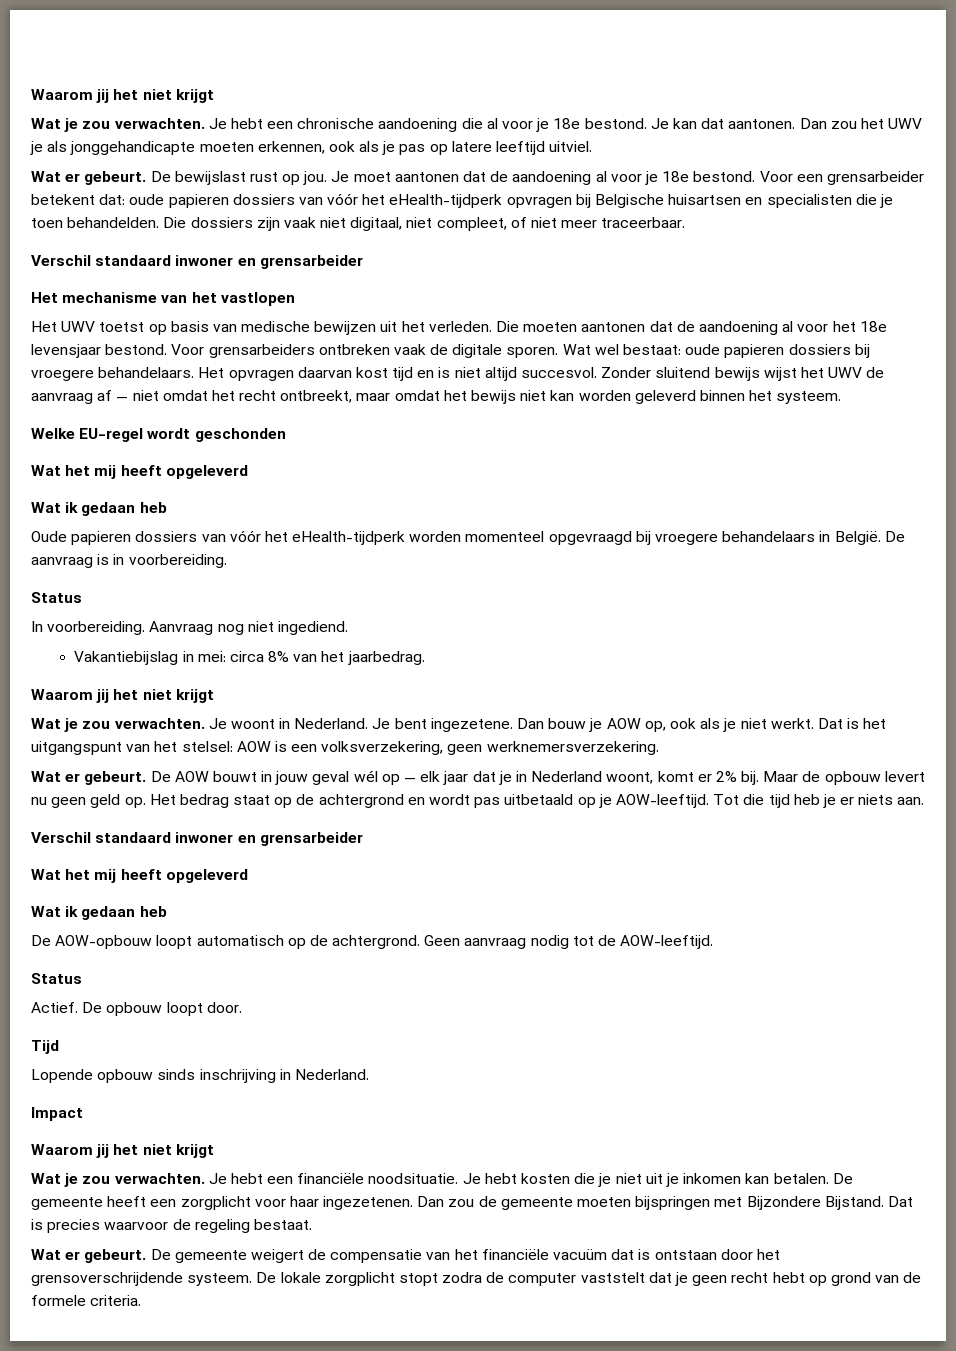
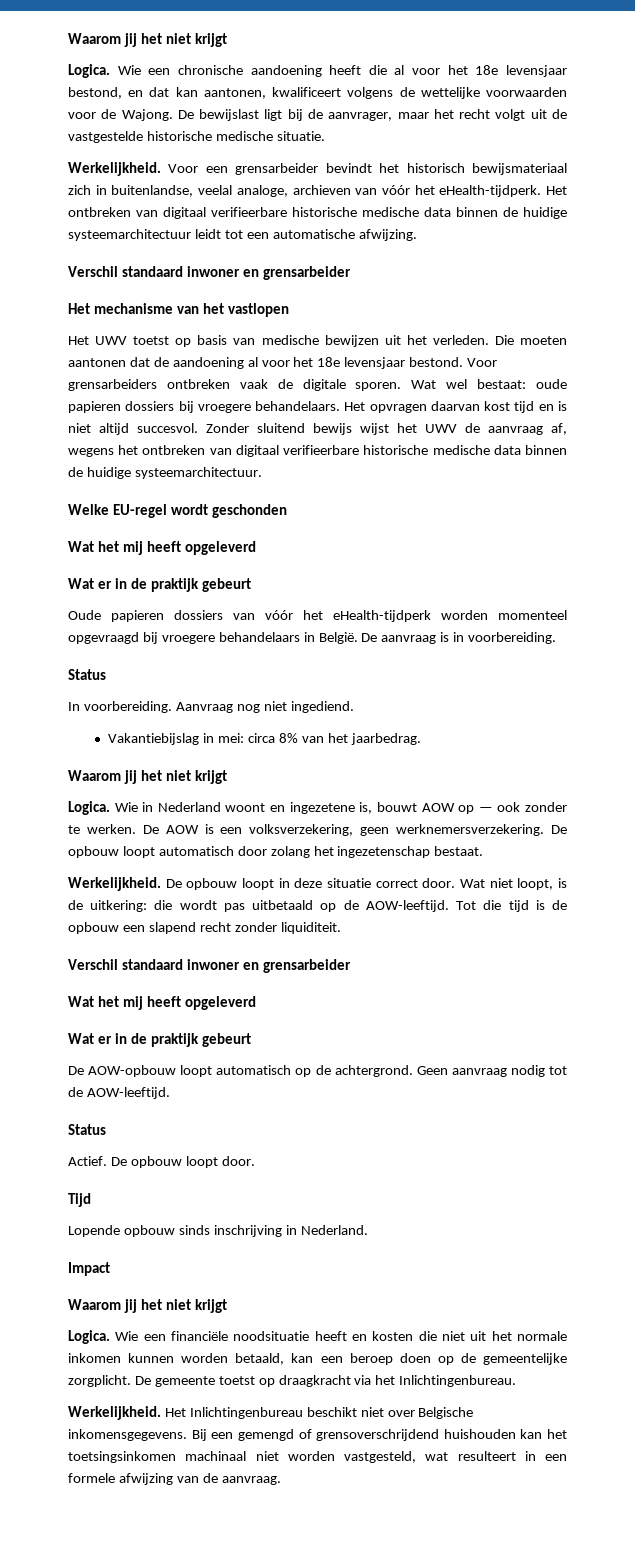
[31,89,214,103] [31,118,263,132] Waarom jij het niet krijgt // Wat je zou verwachten. Je hebt -> [68,33,227,47] [68,64,141,78] Waarom jij het niet krijgt // Logica. Wie
(458, 125) none -> [329,65,362,75] heeft
[536,118,923,132] [30,141,593,155] [31,171,924,185] [31,193,893,208] [31,217,686,231] je 18e bestond. Je kan dat aantonen. Dan zou het UWV je als jonggehandicapte moeten erkennen, ook als je pas op latere leeftijd uitviel. // Wat er gebeurt. De bewijslast rust op jou. Je moet aantonen dat de aandoening al voor je 18e bestond. Voor een grensarbeider betekent dat: oude papieren dossiers van vóór het eHealth-tijdperk opvragen bij Belgische huisartsen en specialisten die je toen behandelden. Die dossiers zijn vaak niet digitaal, niet compleet, of niet meer traceerbaar. -> [447,65,567,77] [68,87,567,99] [68,109,567,121] [68,131,325,143] [68,162,567,176] [68,185,567,197] [68,207,567,219] [68,229,417,241] het 18e levensjaar bestond, en dat kan aantonen, kwalificeert volgens de wettelijke voorwaarden voor de Wajong. De bewijslast ligt bij de aanvrager, maar het recht volgt uit de vastgestelde historische medische situatie. // Werkelijkheid. Voor een grensarbeider bevindt het historisch bewijsmateriaal zich in buitenlandse, veelal analoge, archieven van vóór het eHealth-tijdperk. Het ontbreken van digitaal verifieerbare historische medische data binnen de huidige systeemarchitectuur leidt tot een automatische afwijzing.
[97,390,842,404] af — niet omdat het recht ontbreekt, maar omdat het bewijs niet kan worden geleverd binnen het systeem. -> [551,423,567,435] [68,445,567,457] [68,467,262,479] af, wegens het ontbreken van digitaal verifieerbare historische medische data binnen de huidige systeemarchitectuur.
[65,502,167,516] ik gedaan heb -> [97,578,251,592] er in de praktijk gebeurt
[31,718,887,732] [31,741,233,755] Wat je zou verwachten. Je woont in Nederland. Je bent ingezetene. Dan bouw je AOW op, ook als je niet werkt. Dat is het uitgangspunt van het stelsel: -> [68,801,568,815] [68,824,159,834] Logica. Wie in Nederland woont en ingezetene is, bouwt AOW op — ook zonder te werken. De
[31,770,925,785] [31,794,425,808] // Wat er gebeurt. De AOW bouwt in jouw geval wél op — elk jaar dat je in Nederland woont, komt er 2% bij. Maar de opbouw levert nu geen geld op. Het bedrag staat op de achtergrond en -> [551,825,567,834] [68,846,484,858] [68,877,568,891] [68,900,173,912] De opbouw loopt automatisch door zolang het ingezetenschap bestaat. // Werkelijkheid. De opbouw loopt in deze situatie correct door. Wat niet loopt, is de uitkering: die
[598,794,612,808] je -> [343,900,359,910] de
[793,794,925,808] heb je er niets aan. -> [535,900,567,910] [68,922,341,934] is de opbouw een slapend recht zonder liquiditeit.
[65,906,167,920] ik gedaan heb -> [97,1033,251,1047] er in de praktijk gebeurt
[31,1173,517,1187] Wat je zou verwachten. Je hebt een financiële noodsituatie. Je hebt -> [68,1330,367,1344] Logica. Wie een financiële noodsituatie heeft en
[598,1173,612,1187] je -> (437, 1336) none
[665,1173,853,1187] [31,1196,913,1210] [31,1219,312,1233] [31,1249,780,1263] [31,1272,922,1286] [31,1295,142,1306] je inkomen kan betalen. De gemeente heeft een zorgplicht voor haar ingezetenen. Dan zou de gemeente moeten bijspringen met Bijzondere Bijstand. Dat is precies waarvoor de regeling bestaat. // Wat er gebeurt. De gemeente weigert de compensatie van het financiële vacuüm dat is ontstaan door het grensoverschrijdende systeem. De lokale zorgplicht stopt zodra de computer vaststelt dat je geen recht hebt op grond van de formele criteria. -> [491,1331,567,1341] [68,1353,568,1365] [68,1375,517,1387] [68,1406,474,1420] [68,1429,567,1441] [68,1451,567,1463] [68,1473,281,1485] het normale inkomen kunnen worden betaald, kan een beroep doen op de gemeentelijke zorgplicht. De gemeente toetst op draagkracht via het Inlichtingenbureau. // Werkelijkheid. Het Inlichtingenbureau beschikt niet over Belgische inkomensgegevens. Bij een gemengd of grensoverschrijdend huishouden kan het toetsingsinkomen machinaal niet worden vastgesteld, wat resulteert in een formele afwijzing van de aanvraag.

